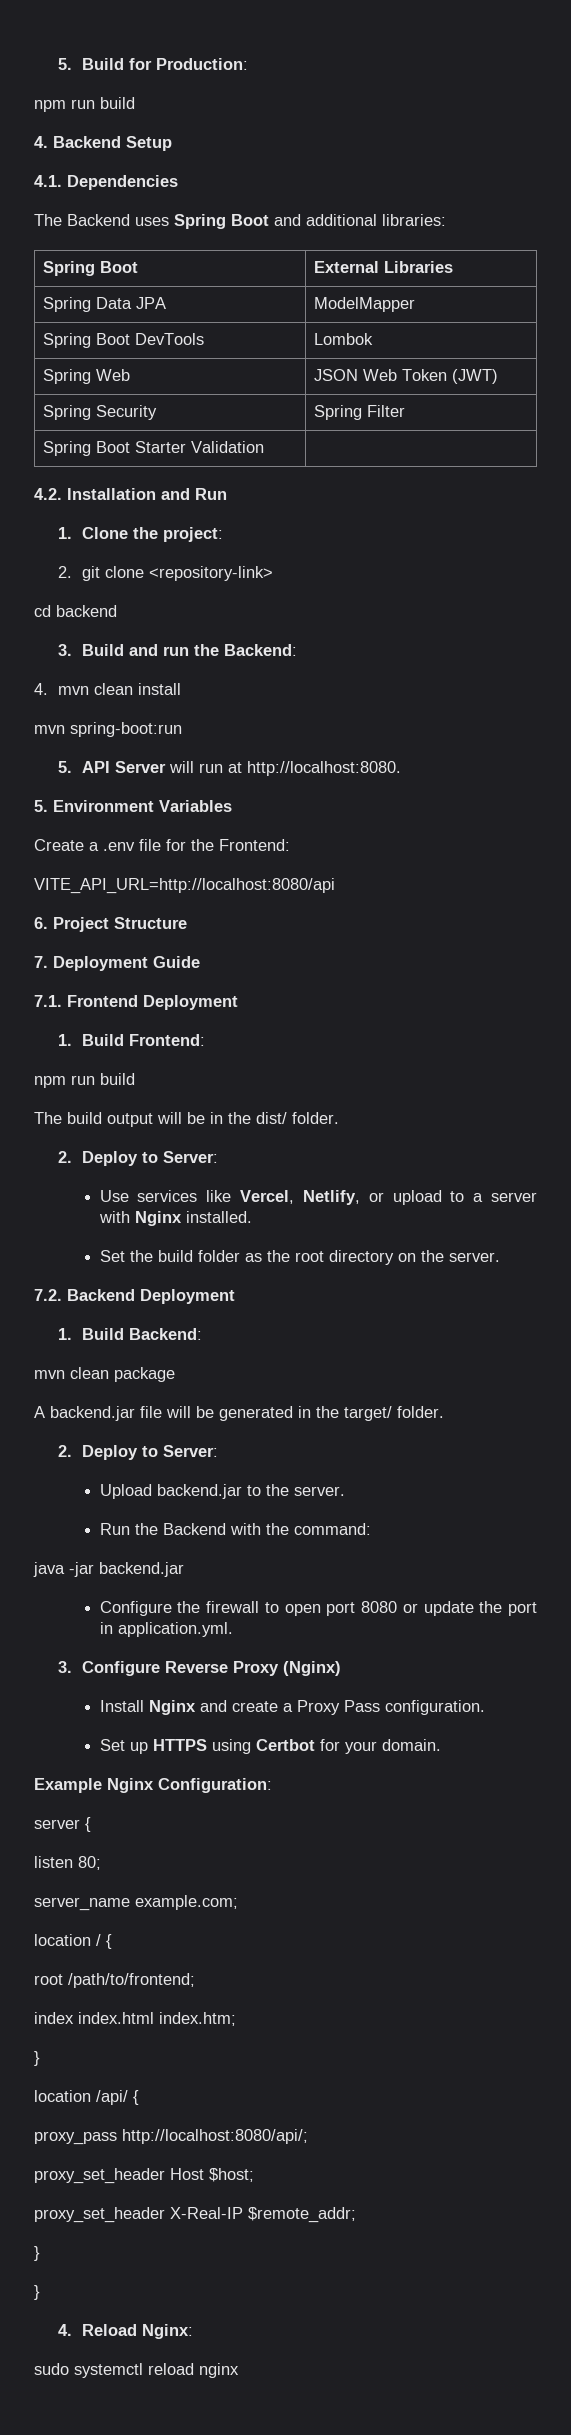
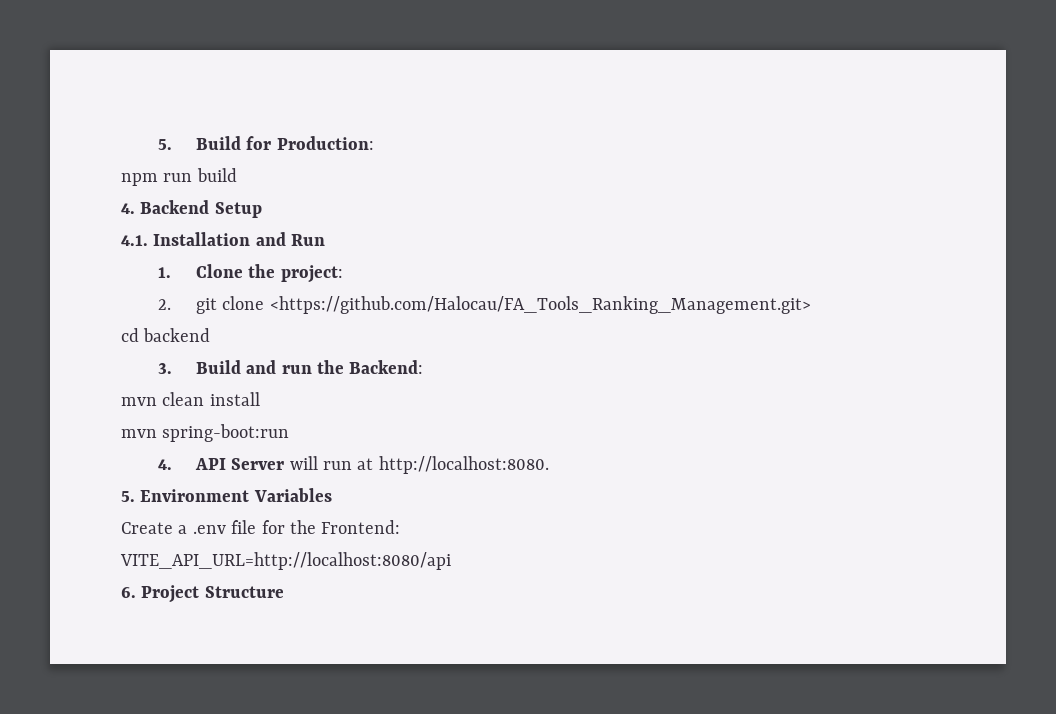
[67,175,178,190] [34,214,446,229] [43,261,139,276] [314,261,454,273] [43,297,167,312] [314,297,416,312] [43,333,205,348] [314,333,374,345] [43,369,131,384] [314,369,499,384] [43,405,158,420] [314,405,406,420] [43,441,265,456] [34,488,62,500] Dependencies // The Backend uses Spring Boot and additional libraries: // Spring Boot | External Libraries // Spring Data JPA | ModelMapper // Spring Boot DevTools | Lombok // Spring Web | JSON Web Token (JWT) // Spring Security | Spring Filter // Spring Boot Starter Validation | // 4.2. -> (148, 240) none
[148,566,273,581] <repository-link> -> [269,296,811,314] <https://github.com/Halocau/FA_Tools_Ranking_Management.git>
[34,683,48,695] 4. -> (424, 367) none
[57,761,72,773] 5. -> [158,459,173,470] 4.
[34,956,200,971] [34,995,238,1010] [57,1034,205,1046] [34,1073,135,1088] [34,1112,339,1127] [57,1151,218,1166] [99,1190,537,1205] [98,1211,252,1226] [99,1250,500,1265] [34,1289,235,1304] [57,1328,202,1340] [34,1367,175,1382] [34,1406,444,1421] [57,1445,218,1460] [99,1484,345,1499] [99,1523,371,1535] [33,1562,184,1577] [99,1601,537,1616] [99,1622,233,1637] [57,1661,341,1676] [99,1700,485,1715] [99,1739,441,1754] [34,1778,272,1793] [34,1817,91,1832] [34,1856,101,1870] [34,1895,238,1911] [34,1934,112,1949] [34,1973,195,1988] [34,2012,236,2026] [34,2051,40,2066] [34,2090,139,2105] [34,2129,308,2145] [34,2168,254,2184] [34,2207,356,2223] [34,2246,40,2261] [34,2285,40,2300] [57,2324,193,2339] [34,2363,239,2378] // 7. Deployment Guide // 7.1. Frontend Deployment // 1. Build Frontend: // npm run build // The build output will be in the dist/ folder. // 2. Deploy to Server: // Use services like Vercel, Netlify, or upload to a server with Nginx installed. // Set the build folder as the root directory on the server. // 7.2. Backend Deployment // 1. Build Backend: // mvn clean package // A backend.jar file will be generated in the target/ folder. // 2. Deploy to Server: // Upload backend.jar to the server. // Run the Backend with the command: // java -jar backend.jar // Configure the firewall to open port 8080 or update the port in application.yml. // 3. Configure Reverse Proxy (Nginx) // Install Nginx and create a Proxy Pass configuration. // Set up HTTPS using Certbot for your domain. // Example Nginx Configuration: // server { // listen 80; // server_name example.com; // location / { // root /path/to/frontend; // index index.html index.htm; // } // location /api/ { // proxy_pass http://localhost:8080/api/; // proxy_set_header Host $host; // proxy_set_header X-Real-IP $remote_addr; // } // } // 4. Reload Nginx: // sudo systemctl reload nginx -> (284, 592) none

